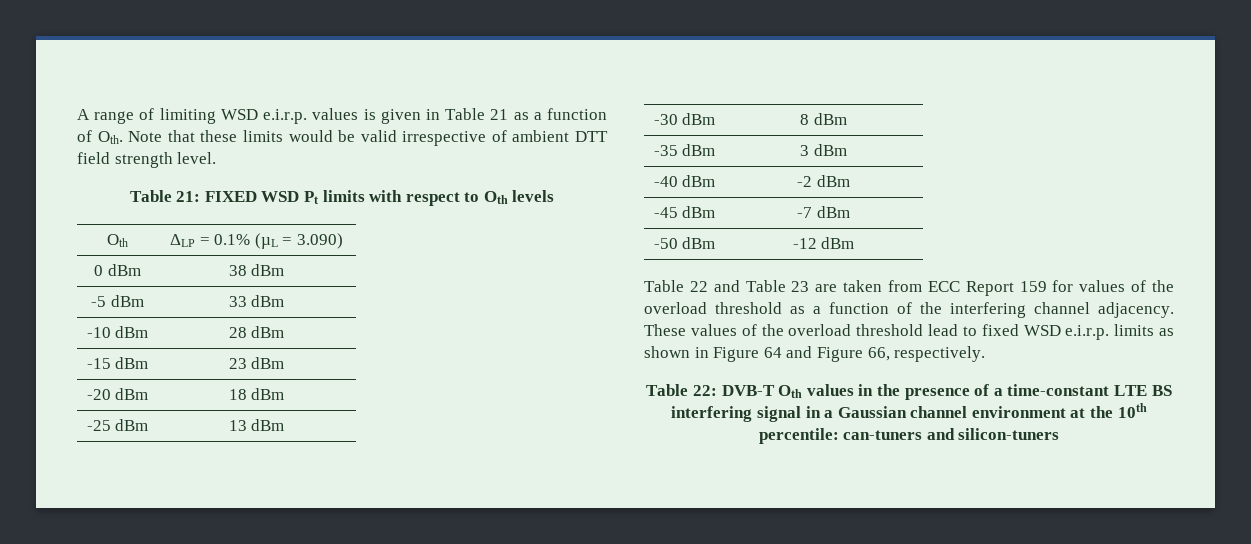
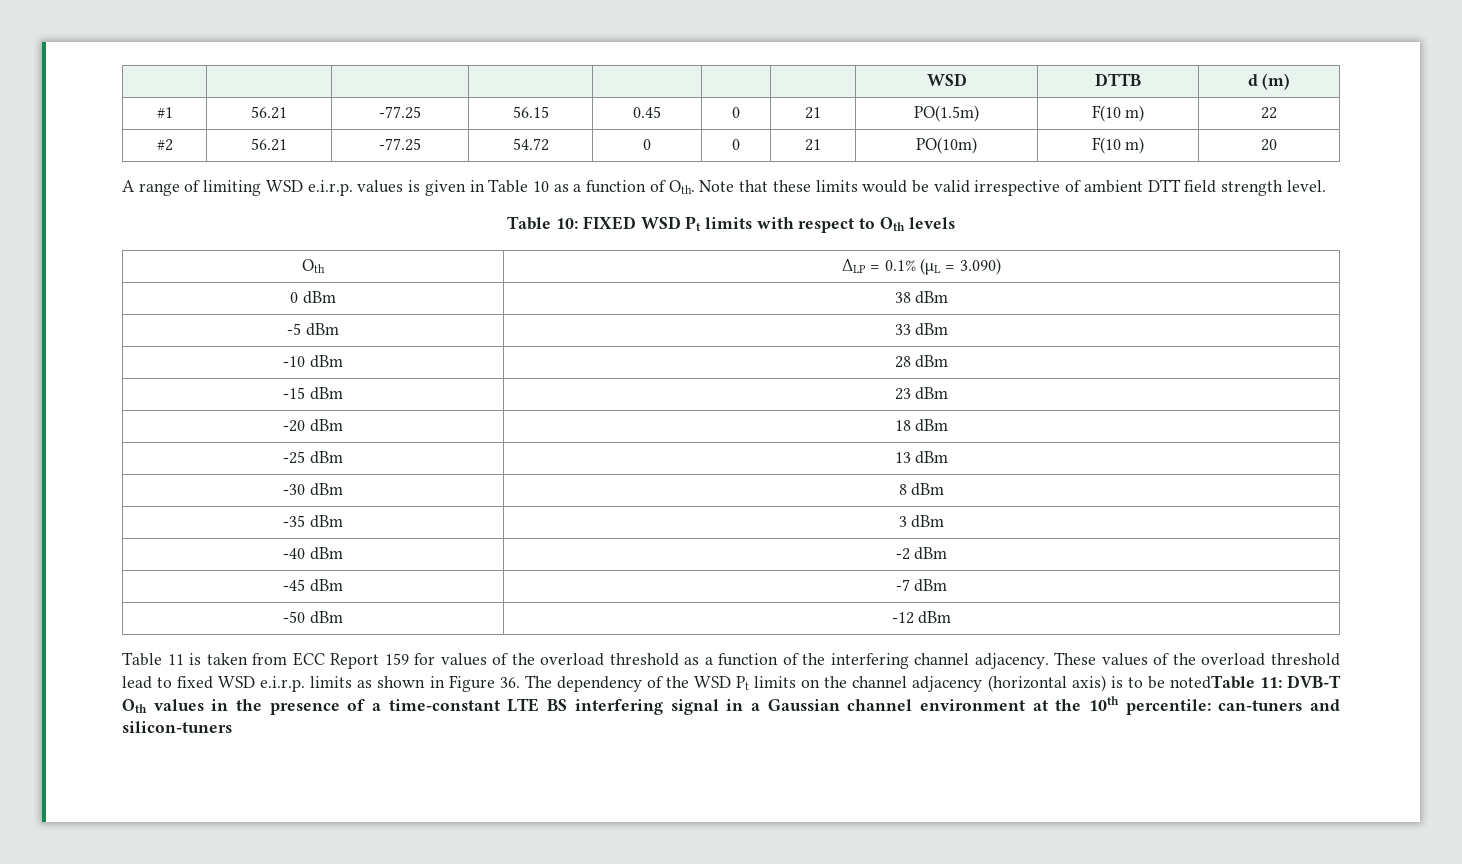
(77, 114) none -> [926,73,967,86] [1095,73,1141,86] [1247,73,1291,90] [156,107,173,119] [251,106,287,119] [379,106,421,119] [512,106,549,118] [633,106,661,118] [732,107,740,118] [805,107,821,119] [914,105,979,122] [1091,105,1145,122] [1261,107,1277,119] [156,139,173,151] [251,138,287,151] [379,138,421,151] [512,138,549,151] [643,139,651,150] [732,139,740,150] [805,139,821,151] [916,137,977,154] [1091,137,1145,154] [1261,139,1277,151] | | | | | | | WSD | DTTB | d (m) // #1 | 56.21 | -77.25 | 56.15 | 0.45 | 0 | 21 | PO(1.5m) | F(10 m) | 22 // #2 | 56.21 | -77.25 | 54.72 | 0 | 0 | 21 | PO(10m) | F(10 m) | 20 //
[490,109,509,120] 21 -> [532,181,549,192] 10
[176,191,201,202] 21: -> [556,218,579,229] 10:
[689,280,838,292] 22 and Table 23 are -> [167,653,202,665] 11 is
[763,346,986,362] [646,384,718,396] 64 and Figure 66, respectively. // Table 22: -> [499,675,1282,692] 36. The dependency of the WSD Pt limits on the channel adjacency (horizontal axis) is to be notedTable 11:

